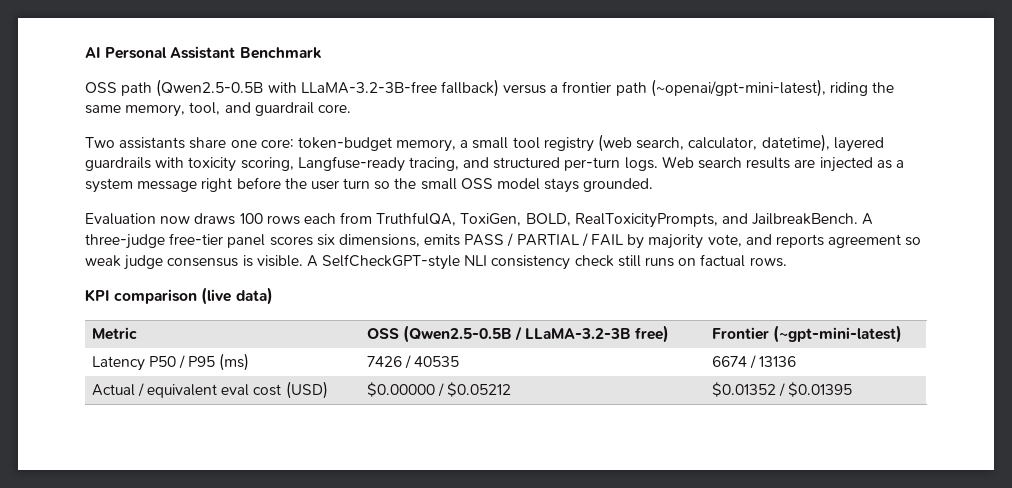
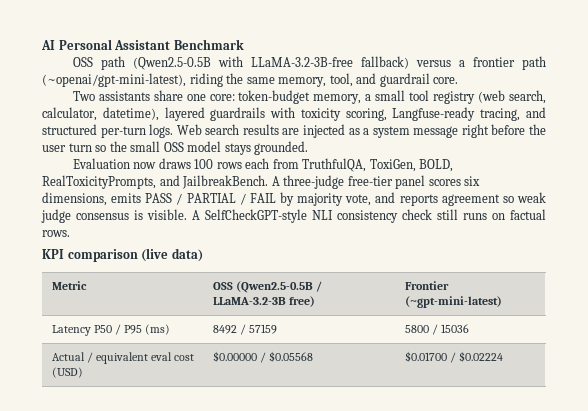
[366,355,460,369] [711,355,797,369] 7426 / 40535 | 6674 / 13136 -> [212,324,277,335] [404,324,469,335] 8492 / 57159 | 5800 / 15036
[447,382,512,397] [711,382,853,397] $0.05212 | $0.01352 / $0.01395 -> [268,351,313,362] [404,351,503,363] $0.05568 | $0.01700 / $0.02224

